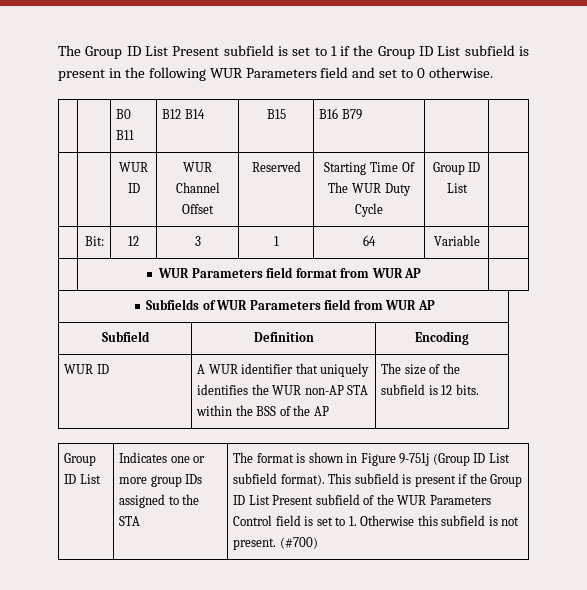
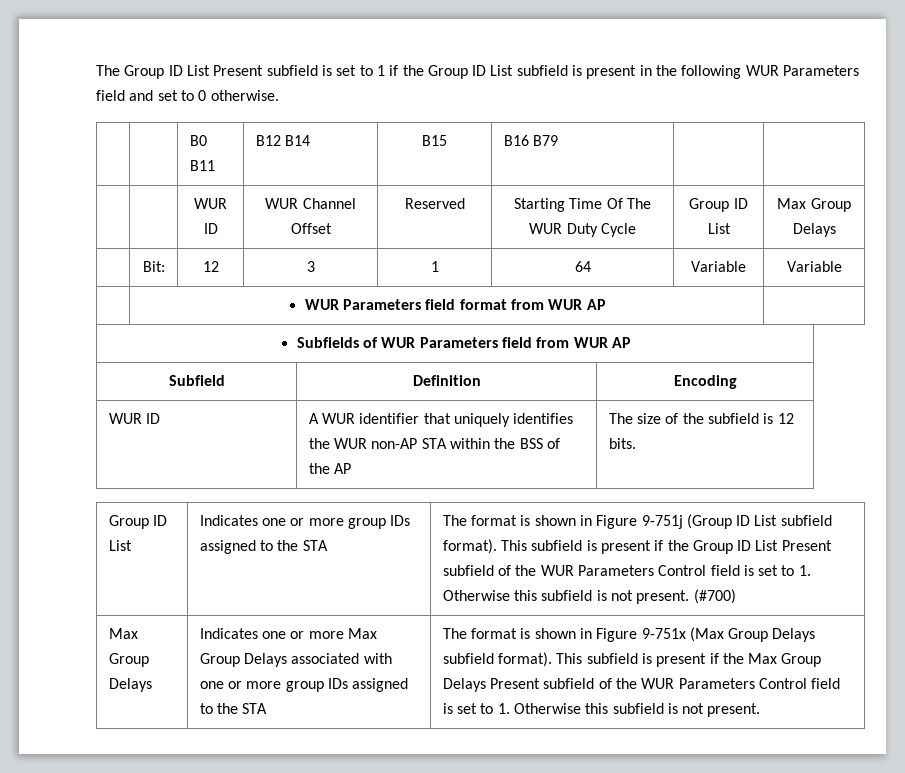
(468, 188) none -> [777,198,851,212] [792,223,836,237] Max Group Delays
(480, 240) none -> [786,261,842,272] Variable
(318, 543) none -> [108,628,138,639] [108,653,149,667] [108,678,152,692] [199,628,377,639] [199,653,392,667] [199,678,409,692] [199,703,268,714] [442,627,816,642] [442,652,822,667] [442,678,841,692] [442,703,761,717] // Max Group Delays | Indicates one or more Max Group Delays associated with one or more group IDs assigned to the STA | The format is shown in Figure 9-751x (Max Group Delays subfield format). This subfield is present if the Max Group Delays Present subfield of the WUR Parameters Control field is set to 1. Otherwise this subfield is not present.

